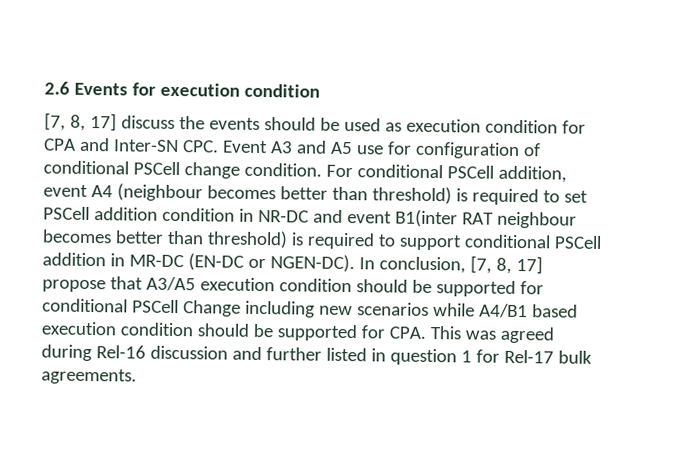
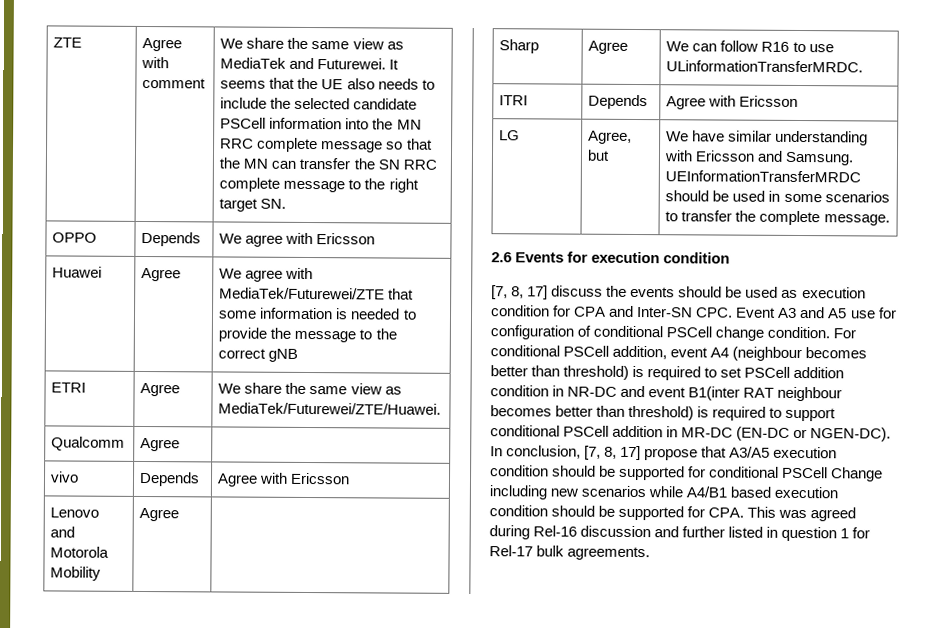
(44, 88) none -> [53,37,83,48] [142,37,183,52] [141,56,170,69] [142,77,207,89] [220,37,404,50] [220,57,400,70] [220,77,435,90] [220,97,418,110] [220,117,422,130] [220,137,433,153] [219,157,437,170] [219,177,419,193] [219,198,287,212] [52,232,98,243] [141,231,202,247] [219,232,376,247] [52,266,103,278] [141,267,182,282] [219,267,314,282] [219,287,415,300] [218,307,417,320] [218,327,397,343] [218,348,299,362] [51,382,87,393] [140,382,181,397] [218,382,402,395] [218,402,442,415] [51,436,126,451] [140,437,181,452] [50,471,80,483] [139,471,201,487] [217,472,351,487] [50,507,100,518] [50,526,76,538] [50,546,110,558] [50,566,102,581] [139,507,180,522] [499,39,540,54] [588,40,629,54] [666,40,834,53] [666,60,864,73] [499,95,529,106] [588,94,649,110] [666,95,799,110] [499,130,521,141] [588,130,633,144] [587,149,611,161] [666,130,869,146] [664,150,855,166] [665,170,862,183] [665,190,890,203] [665,210,890,226] ZTE | Agree with comment | We share the same view as MediaTek and Futurewei. It seems that the UE also needs to include the selected candidate PSCell information into the MN RRC complete message so that the MN can transfer the SN RRC complete message to the right target SN. // OPPO | Depends | We agree with Ericsson // Huawei | Agree | We agree with MediaTek/Futurewei/ZTE that some information is needed to provide the message to the correct gNB // ETRI | Agree | We share the same view as MediaTek/Futurewei/ZTE/Huawei. // Qualcomm | Agree | // vivo | Depends | Agree with Ericsson // Lenovo and Motorola Mobility | Agree | // Sharp | Agree | We can follow R16 to use ULinformationTransferMRDC. // ITRI | Depends | Agree with Ericsson // LG | Agree, but | We have similar understanding with Ericsson and Samsung. UEInformationTransferMRDC should be used in some scenarios to transfer the complete message. //

